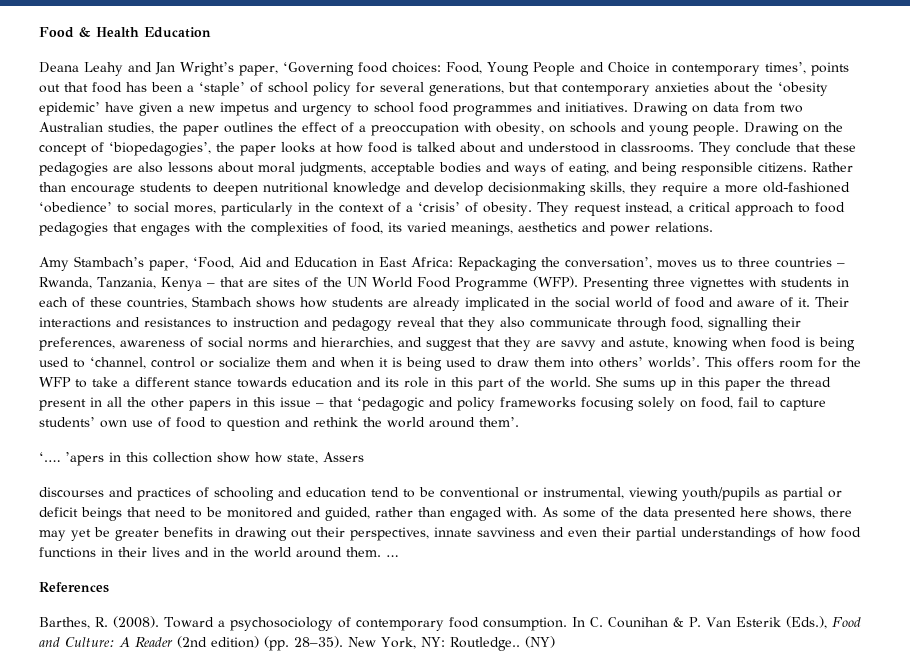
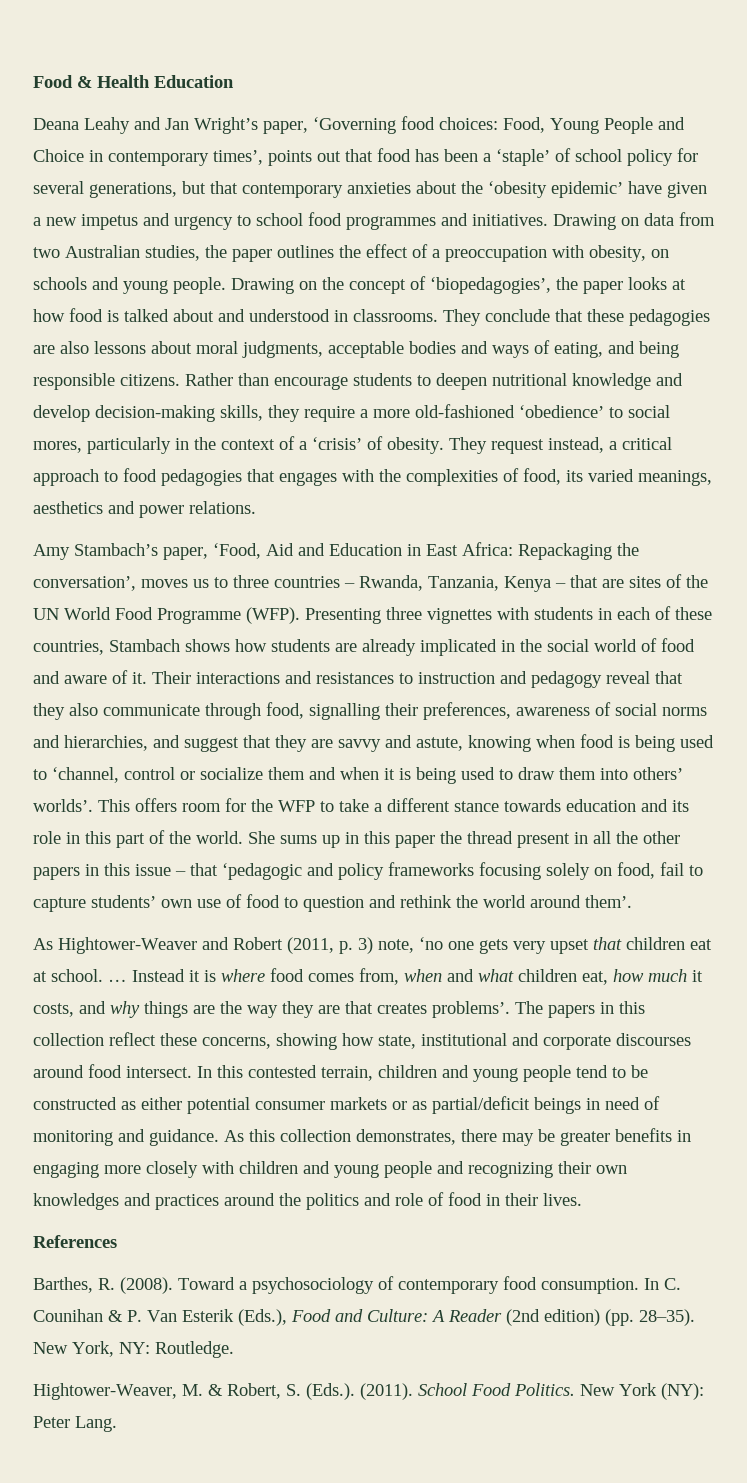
[488,182,586,196] decisionmaking -> [95,405,215,422] decision-making
[39,452,364,466] [39,487,842,501] [39,507,815,521] ‘.… ’apers in this collection show how state, Assers // discourses and practices of schooling and education tend to be conventional or instrumental, viewing youth/pupils as partial or deficit beings that need to be monitored and guided, rather than engaged with. As some of the data presented here shows, -> [33,937,712,954] [33,968,703,985] [33,1001,645,1018] [33,1032,691,1050] [33,1064,648,1082] [33,1096,660,1114] [33,1129,456,1146] As Hightower-Weaver and Robert (2011, p. 3) note, ‘no one gets very upset that children eat at school. … Instead it is where food comes from, when and what children eat, how much it costs, and why things are the way they are that creates problems’. The papers in this collection reflect these concerns, showing how state, institutional and corporate discourses around food intersect. In this contested terrain, children and young people tend to be constructed as either potential consumer markets or as partial/deficit beings in need of monitoring and guidance. As this collection demonstrates,
[71,529,91,541] yet -> (534, 1139) none
[235,527,861,541] [39,547,398,558] drawing out their perspectives, innate savviness and even their partial understandings of how food functions in their lives and in the world around them. … -> [33,1161,627,1178] [33,1192,582,1210] engaging more closely with children and young people and recognizing their own knowledges and practices around the politics and role of food in their lives.
[449,636,555,651] Routledge.. (NY) -> [155,1341,234,1358] [33,1383,704,1400] [33,1416,117,1432] Routledge. // Hightower-Weaver, M. & Robert, S. (Eds.). (2011). School Food Politics. New York (NY): Peter Lang.

